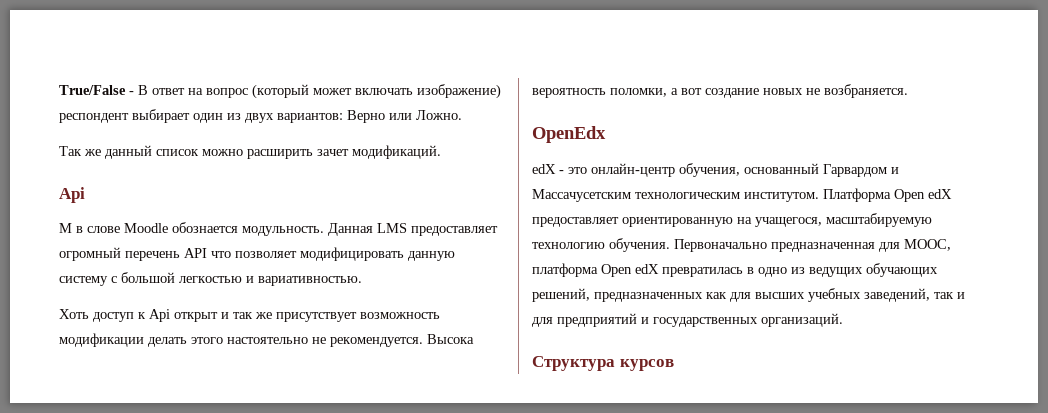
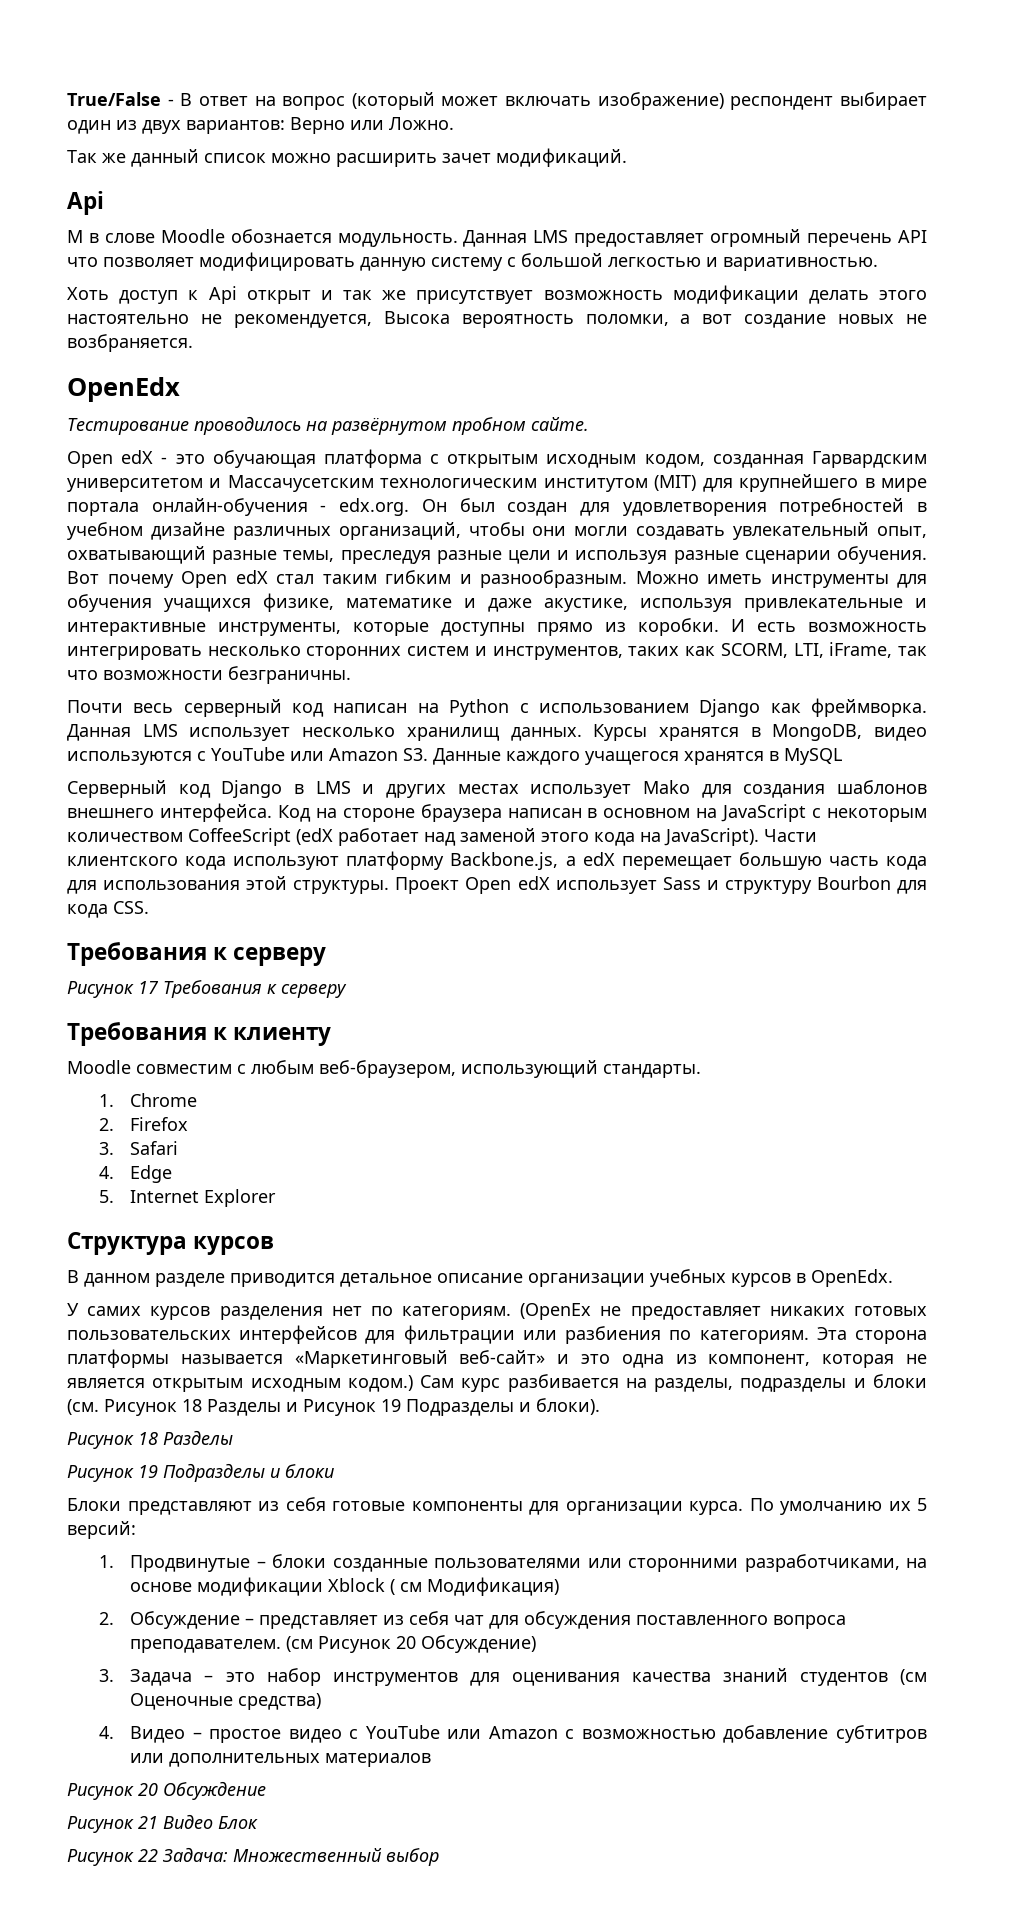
[330,337,423,347] рекомендуется. -> [233,314,372,328] рекомендуется,
[532,163,899,177] [532,188,952,202] [532,213,932,227] [532,238,951,252] [532,263,938,277] [532,288,965,302] [532,313,843,327] [532,356,674,371] edX - это онлайн-центр обучения, основанный Гарвардом и Массачусетским технологическим институтом. Платформа Open edX предоставляет ориентированную на учащегося, масштабируемую технологию обучения. Первоначально предназначенная для MOOC, платформа Open edX превратилась в одно из ведущих обучающих решений, предназначенных как для высших учебных заведений, так и для предприятий и государственных организаций. // Структура курсов -> [67,416,589,435] [67,449,927,468] [67,474,928,492] [67,498,928,516] [67,522,928,540] [67,546,927,564] [67,570,927,588] [67,593,927,612] [67,618,927,636] [67,642,928,660] [67,666,351,684] [67,698,928,717] [67,724,928,741] [67,747,842,765] [67,780,927,798] [67,803,927,822] [67,828,817,846] [67,851,928,870] [67,876,928,894] [67,901,149,918] [67,942,327,966] [67,980,347,998] [67,1022,332,1046] [67,1060,701,1078] [98,1093,198,1107] [98,1117,189,1131] [98,1141,179,1155] [98,1165,173,1183] [98,1189,277,1207] [67,1232,275,1255] [67,1269,893,1287] [67,1303,927,1320] [67,1325,927,1344] [67,1349,927,1368] [67,1374,927,1392] [67,1398,600,1416] [67,1430,233,1449] [67,1463,334,1482] [67,1497,927,1515] [67,1521,136,1539] [98,1554,928,1572] [130,1577,560,1596] [98,1611,847,1629] [130,1635,537,1653] [98,1668,927,1686] [130,1693,322,1710] [98,1725,928,1743] [130,1753,432,1767] [67,1781,266,1800] [67,1814,258,1833] [67,1847,439,1866] Тестирование проводилось на развёрнутом пробном сайте. // Open edX - это обучающая платформа с открытым исходным кодом, созданная Гарвардским университетом и Массачусетским технологическим институтом (MIT) для крупнейшего в мире портала онлайн-обучения - edx.org. Он был создан для удовлетворения потребностей в учебном дизайне различных организаций, чтобы они могли создавать увлекательный опыт, охватывающий разные темы, преследуя разные цели и используя разные сценарии обучения. Вот почему Open edX стал таким гибким и разнообразным. Можно иметь инструменты для обучения учащихся физике, математике и даже акустике, используя привлекательные и интерактивные инструменты, которые доступны прямо из коробки. И есть возможность интегрировать несколько сторонних систем и инструментов, таких как SCORM, LTI, iFrame, так что возможности безграничны. // Почти весь серверный код написан на Python с использованием Django как фреймворка. Данная LMS использует несколько хранилищ данных. Курсы хранятся в MongoDB, видео используются с YouTube или Amazon S3. Данные каждого учащегося хранятся в MySQL // Серверный код Django в LMS и других местах использует Mako для создания шаблонов внешнего интерфейса. Код на стороне браузера написан в основном на JavaScript с некоторым количеством CoffeeScript (edX работает над заменой этого кода на JavaScript). Части клиентского кода используют платформу Backbone.js, а edX перемещает большую часть кода для использования этой структуры. Проект Open edX использует Sass и структуру Bourbon для кода CSS. // Требования к серверу // Рисунок 17 Требования к серверу // Требования к клиенту // Moodle совместим с любым веб-браузером, использующий стандарты. // 1. Chrome // 2. Firefox // 3. Safari // 4. Edge // 5. Internet Explorer // Структура курсов // В данном разделе приводится детальное описание организации учебных курсов в OpenEdx. // У самих курсов разделения нет по категориям. (OpenEx не предоставляет никаких готовых пользовательских интерфейсов для фильтрации или разбиения по категориям. Эта сторона платформы называется «Маркетинговый веб-сайт» и это одна из компонент, которая не является открытым исходным кодом.) Сам курс разбивается на разделы, подразделы и блоки (см. Рисунок 18 Разделы и Рисунок 19 Подразделы и блоки). // Рисунок 18 Разделы // Рисунок 19 Подразделы и блоки // Блоки представляют из себя готовые компоненты для организации курса. По умолчанию их 5 версий: // 1. Продвинутые – блоки созданные пользователями или сторонними разработчиками, на основе модификации Xblock ( см Модификация) // 2. Обсуждение – представляет из себя чат для обсуждения поставленного вопроса преподавателем. (см Рисунок 20 Обсуждение) // 3. Задача – это набор инструментов для оценивания качества знаний студентов (см Оценочные средства) // 4. Видео – простое видео с YouTube или Amazon с возможностью добавление субтитров или дополнительных материалов // Рисунок 20 Обсуждение // Рисунок 21 Видео Блок // Рисунок 22 Задача: Множественный выбор

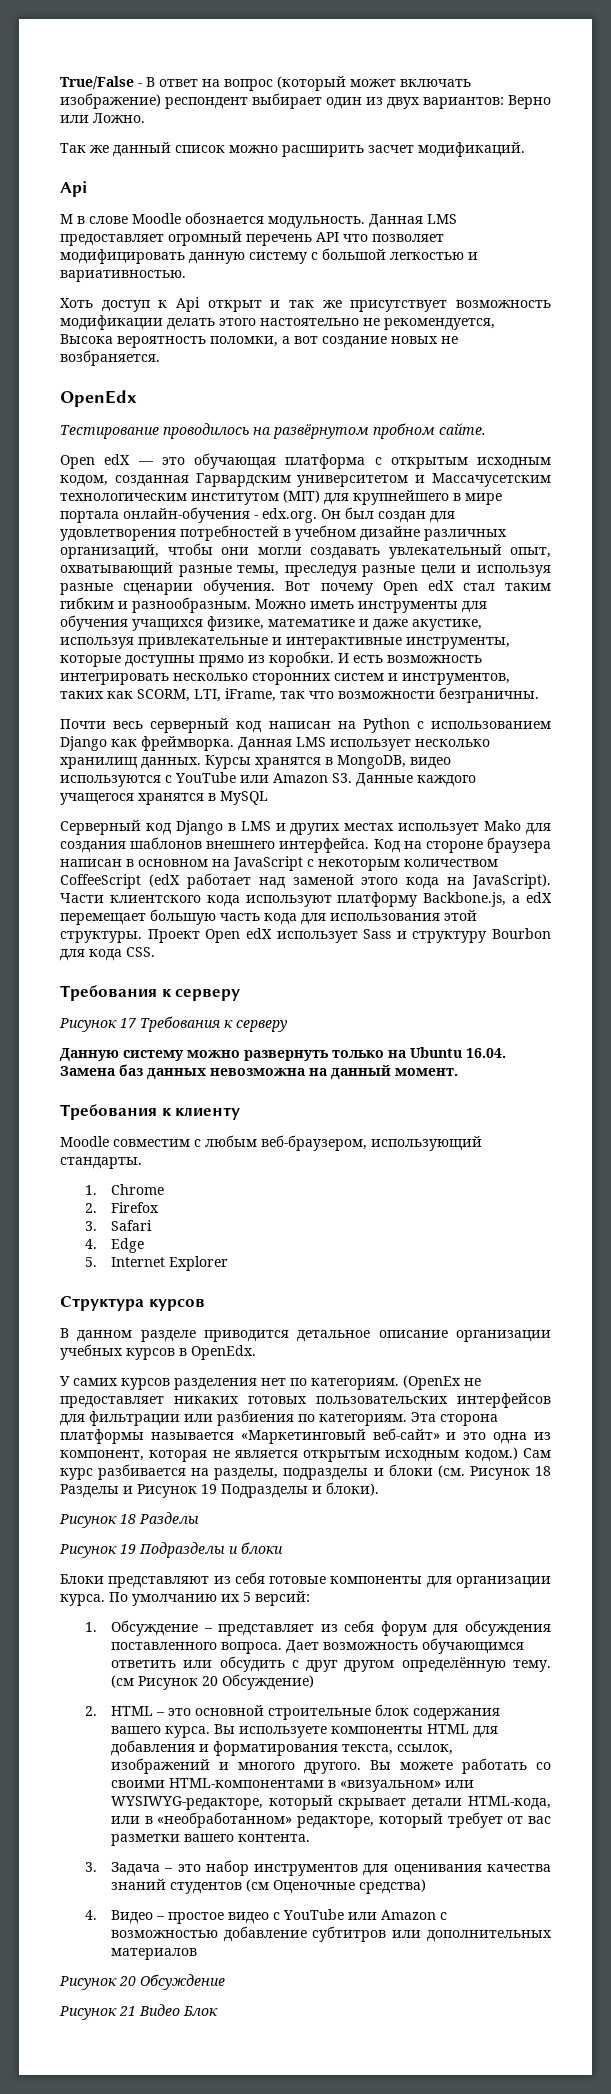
[442,153,491,163] зачет -> [368,145,414,153] заcчет
[161,457,168,464] - -> [137,461,154,465] —
(347, 991) none -> [60,1047,506,1062] [60,1064,458,1080] // Данную систему можно развернуть только на Ubuntu 16.04. Замена баз данных невозможна на данный момент.
[130,1554,928,1572] [130,1577,560,1596] [98,1612,114,1625] Продвинутые – блоки созданные пользователями или сторонними разработчиками, на основе модификации Xblock ( см Модификация) // 2. -> (98, 1627) none
[454,1615,485,1625] чат -> [380,1621,427,1636] форум
[773,1615,847,1629] [130,1635,537,1653] вопроса преподавателем. (см Рисунок 20 Обсуждение) -> [220,1638,524,1654] [110,1656,551,1672] [110,1674,314,1690] [85,1704,500,1720] [110,1724,498,1738] [110,1740,453,1756] [110,1758,551,1774] [110,1778,474,1792] [110,1795,551,1810] [110,1812,551,1828] [110,1834,310,1846] вопроса. Дает возможность обучающимся ответить или обсудить с друг другом определённую тему. (см Рисунок 20 Обсуждение) // 2. HTML – это основной строительные блок содержания вашего курса. Вы используете компоненты HTML для добавления и форматирования текста, ссылок, изображений и многого другого. Вы можете работать со своими HTML-компонентами в «визуальном» или WYSIWYG-редакторе, который скрывает детали HTML-кода, или в «необработанном» редакторе, который требует от вас разметки вашего контента.
[67,1847,439,1866] // Рисунок 22 Задача: Множественный выбор -> (218, 2011) none

